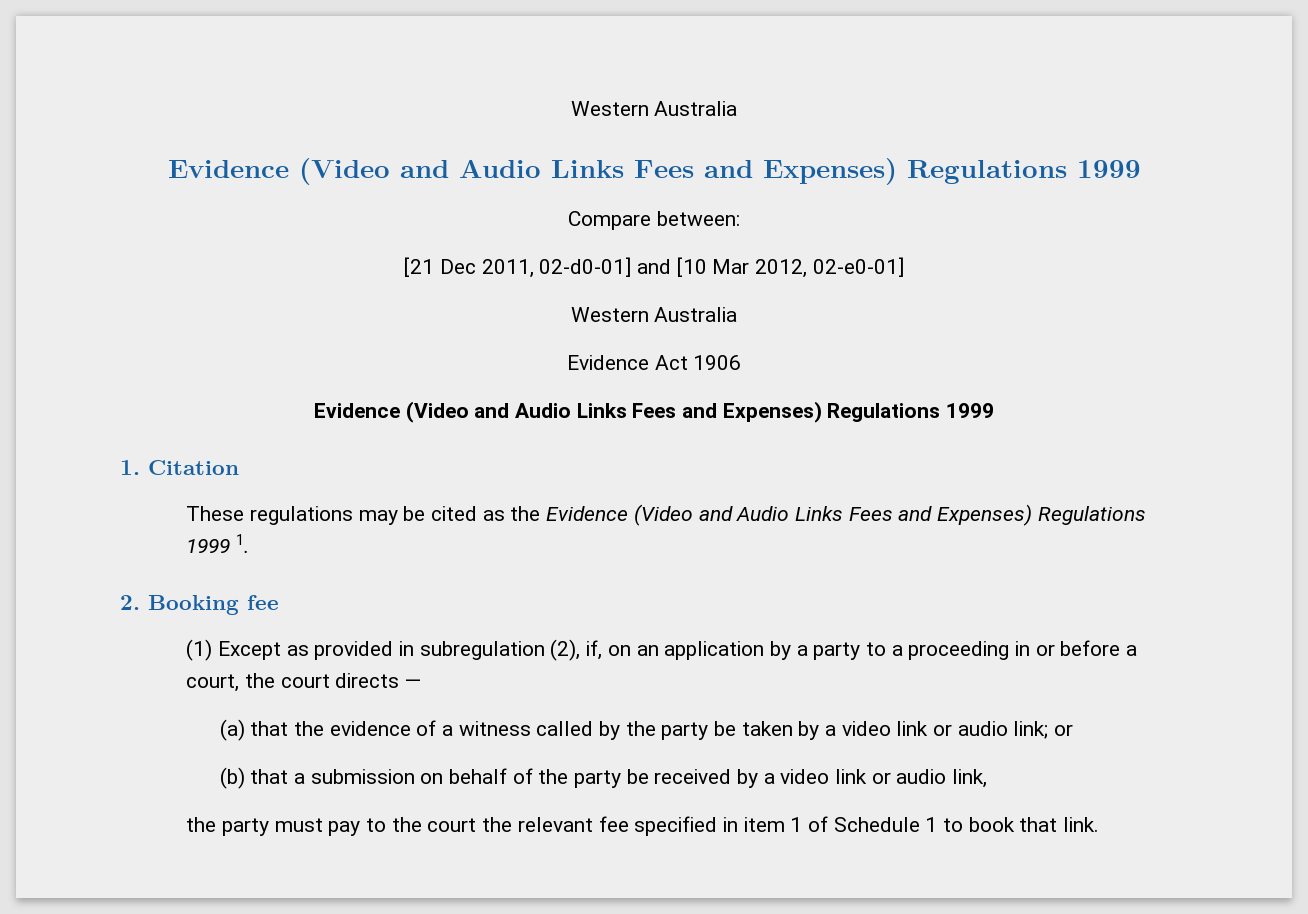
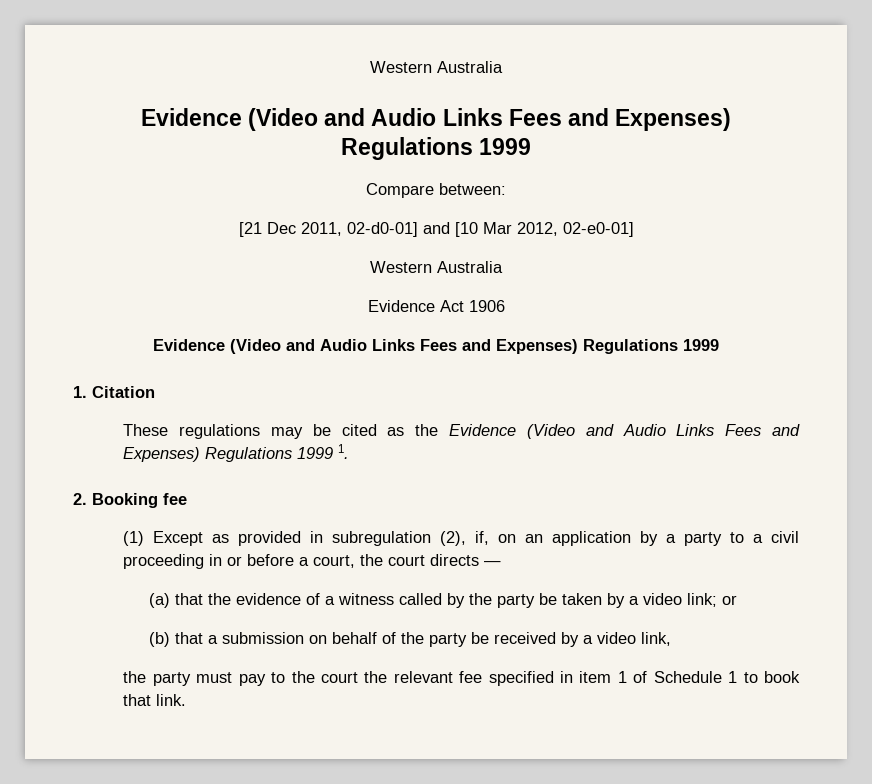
(903, 650) none -> [770,531,799,543] civil
[896,721,1008,736] link or audio -> (682, 599) none
[835,769,947,784] link or audio -> (636, 638) none

